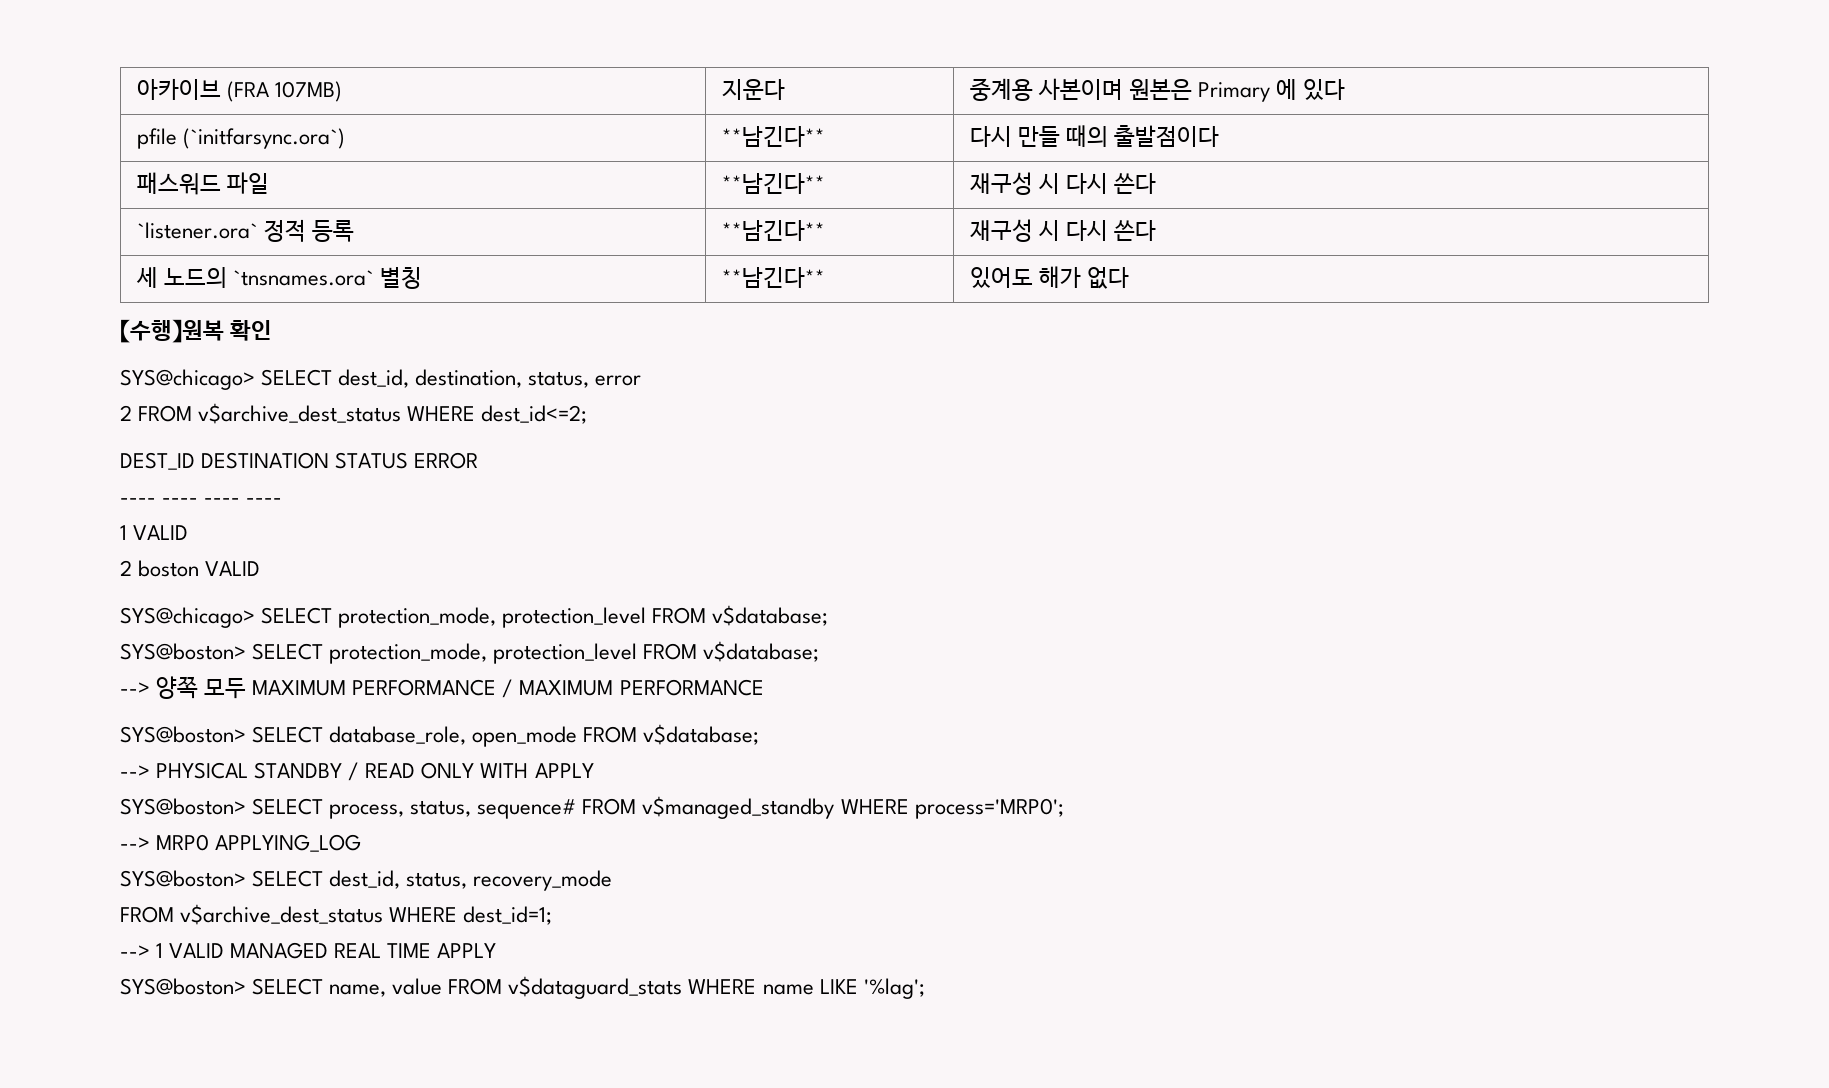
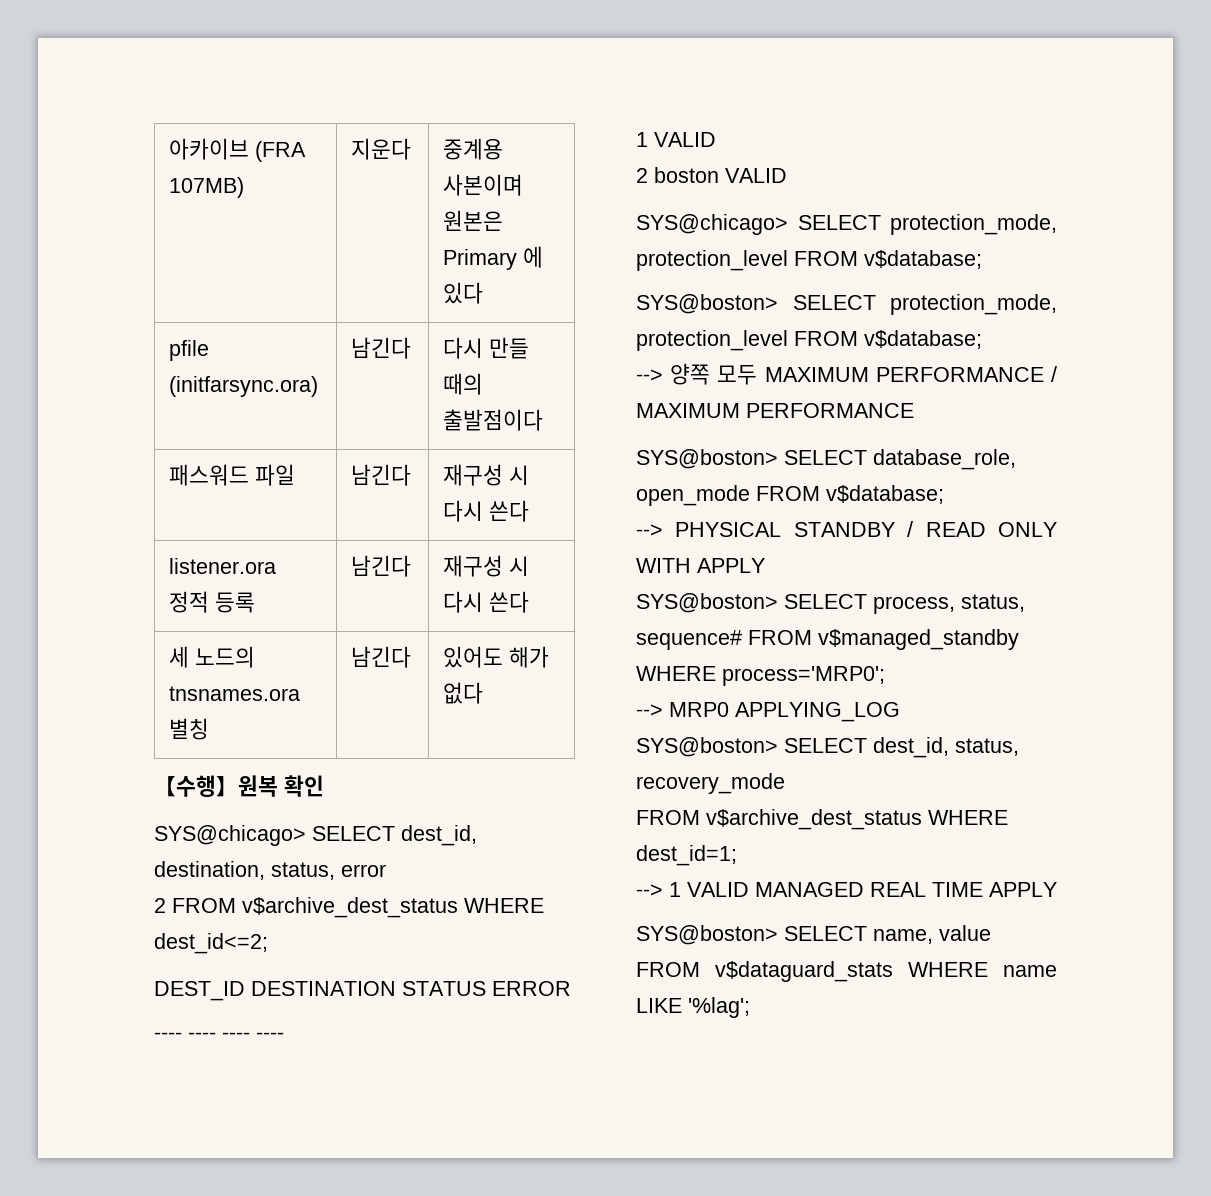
[182,128,345,149] [721,126,825,147] (`initfarsync.ora`) | **남긴다** -> [169,376,319,397] [351,337,412,359] (initfarsync.ora) | 남긴다
[721,173,825,194] [969,172,1156,195] [136,222,258,239] **남긴다** | 재구성 시 다시 쓴다 // `listener.ora` -> [351,464,412,486] [443,464,530,486] [443,500,530,522] [169,558,277,574] 남긴다 | 재구성 시 다시 쓴다 // listener.ora
[721,220,825,241] **남긴다** -> [351,555,412,577] 남긴다
[232,270,374,286] `tnsnames.ora` -> [169,686,301,701] tnsnames.ora
[721,267,825,288] **남긴다** -> [351,646,412,668] 남긴다

